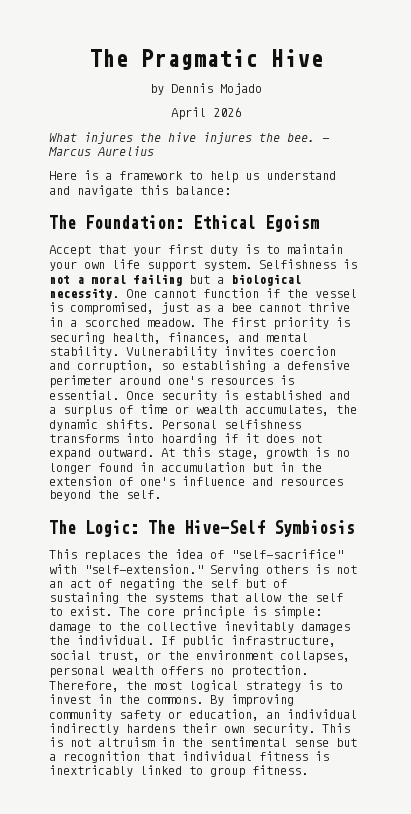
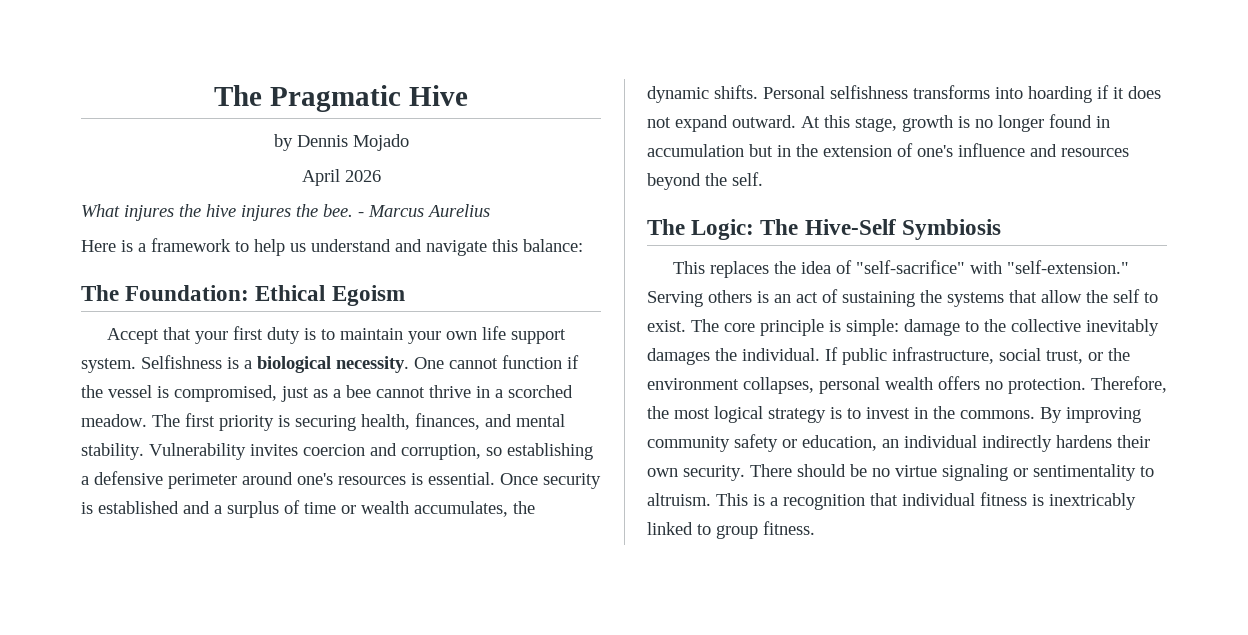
[49,274,210,286] not a moral failing but -> (239, 363) none
[336,565,357,574] not -> (769, 297) none
[119,578,287,590] negating the self but of -> (838, 296) none
[322,723,350,733] [49,737,357,747] This is not altruism in the sentimental sense but -> [750,464,1154,481] [647,493,765,506] There should be no virtue signaling or sentimentality to altruism. This is

